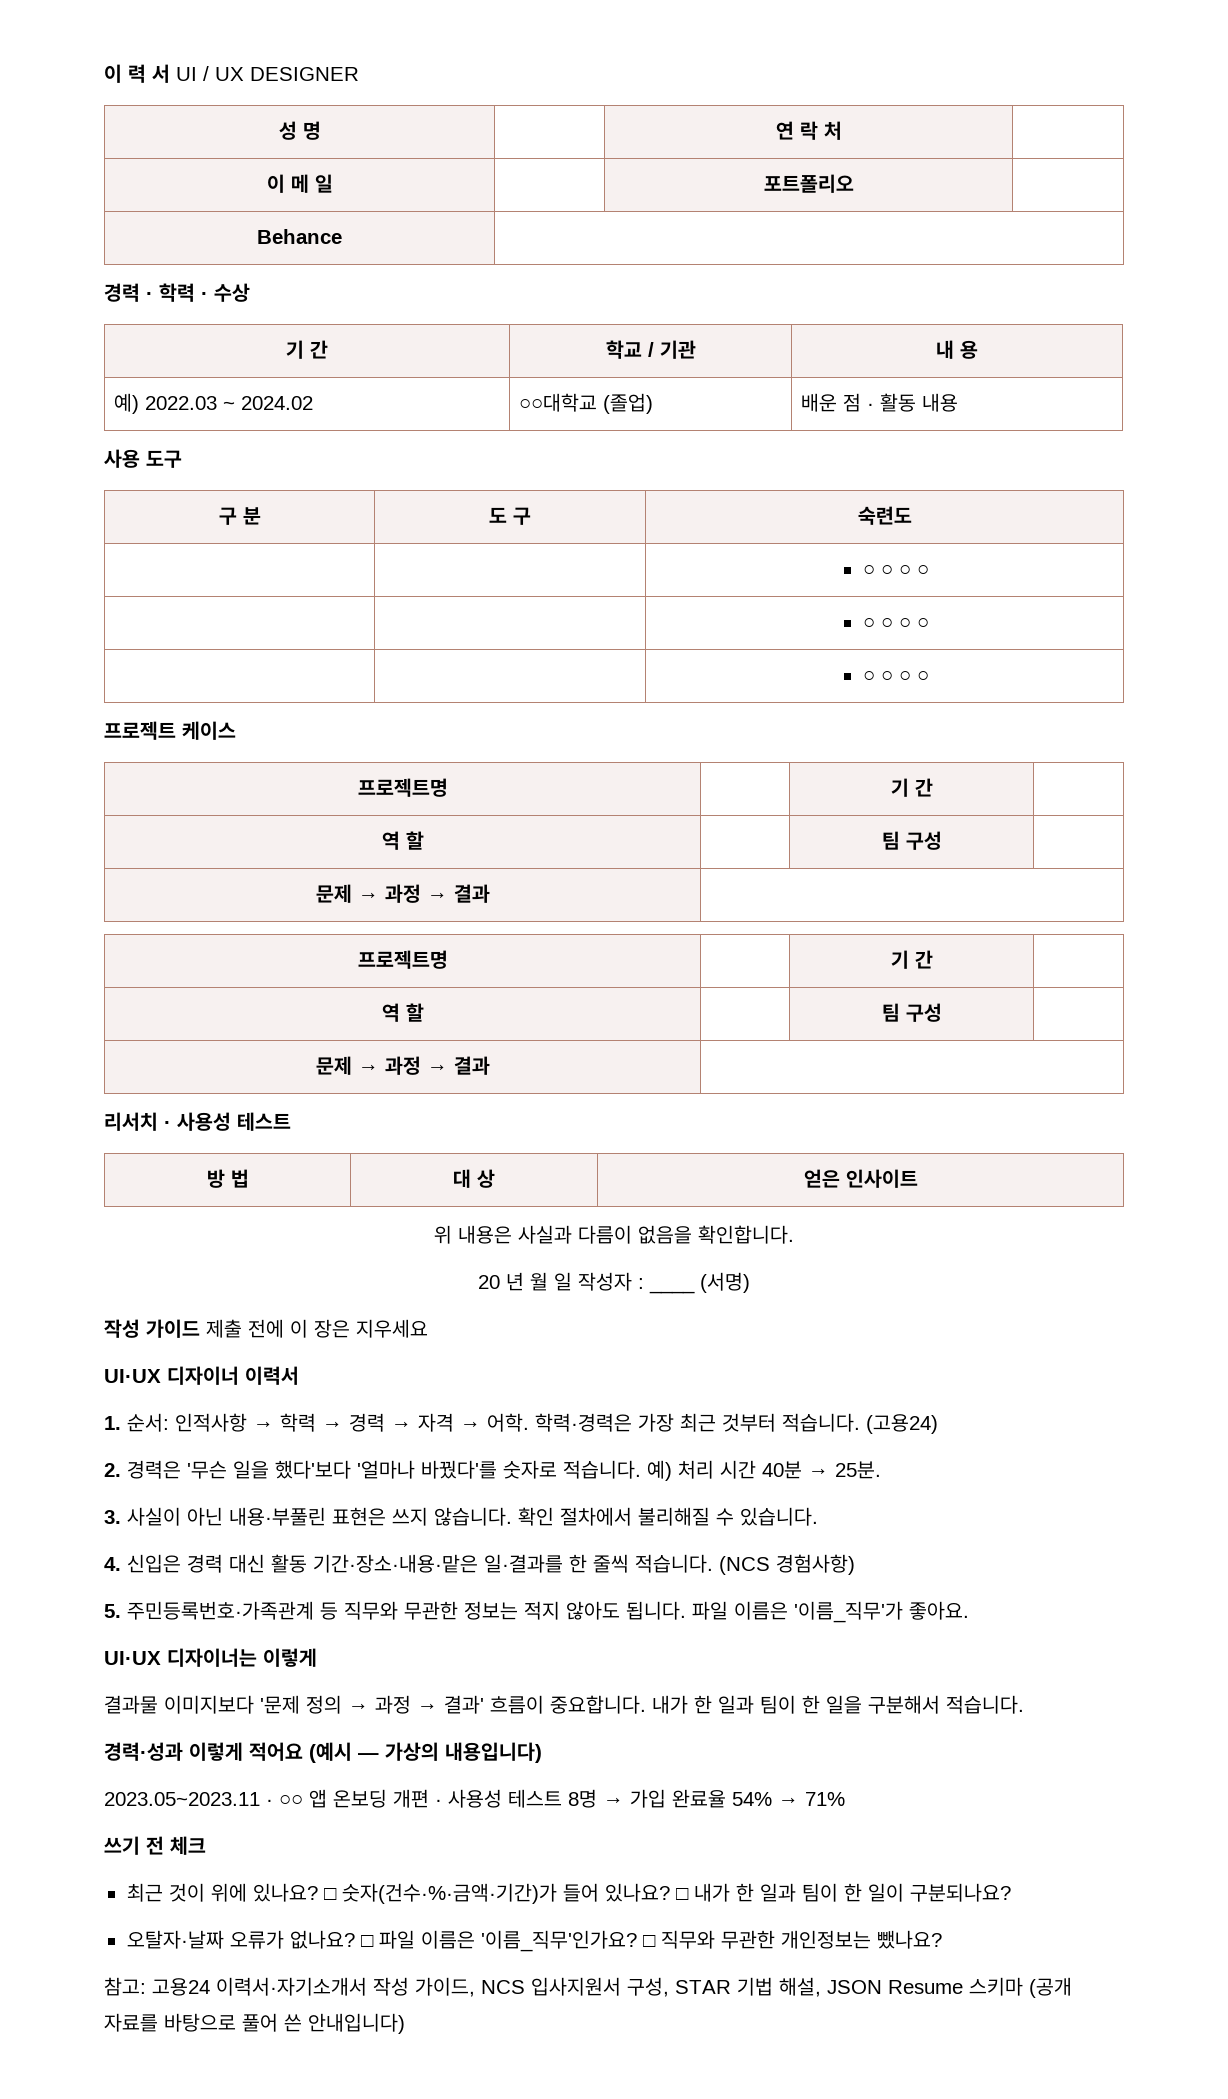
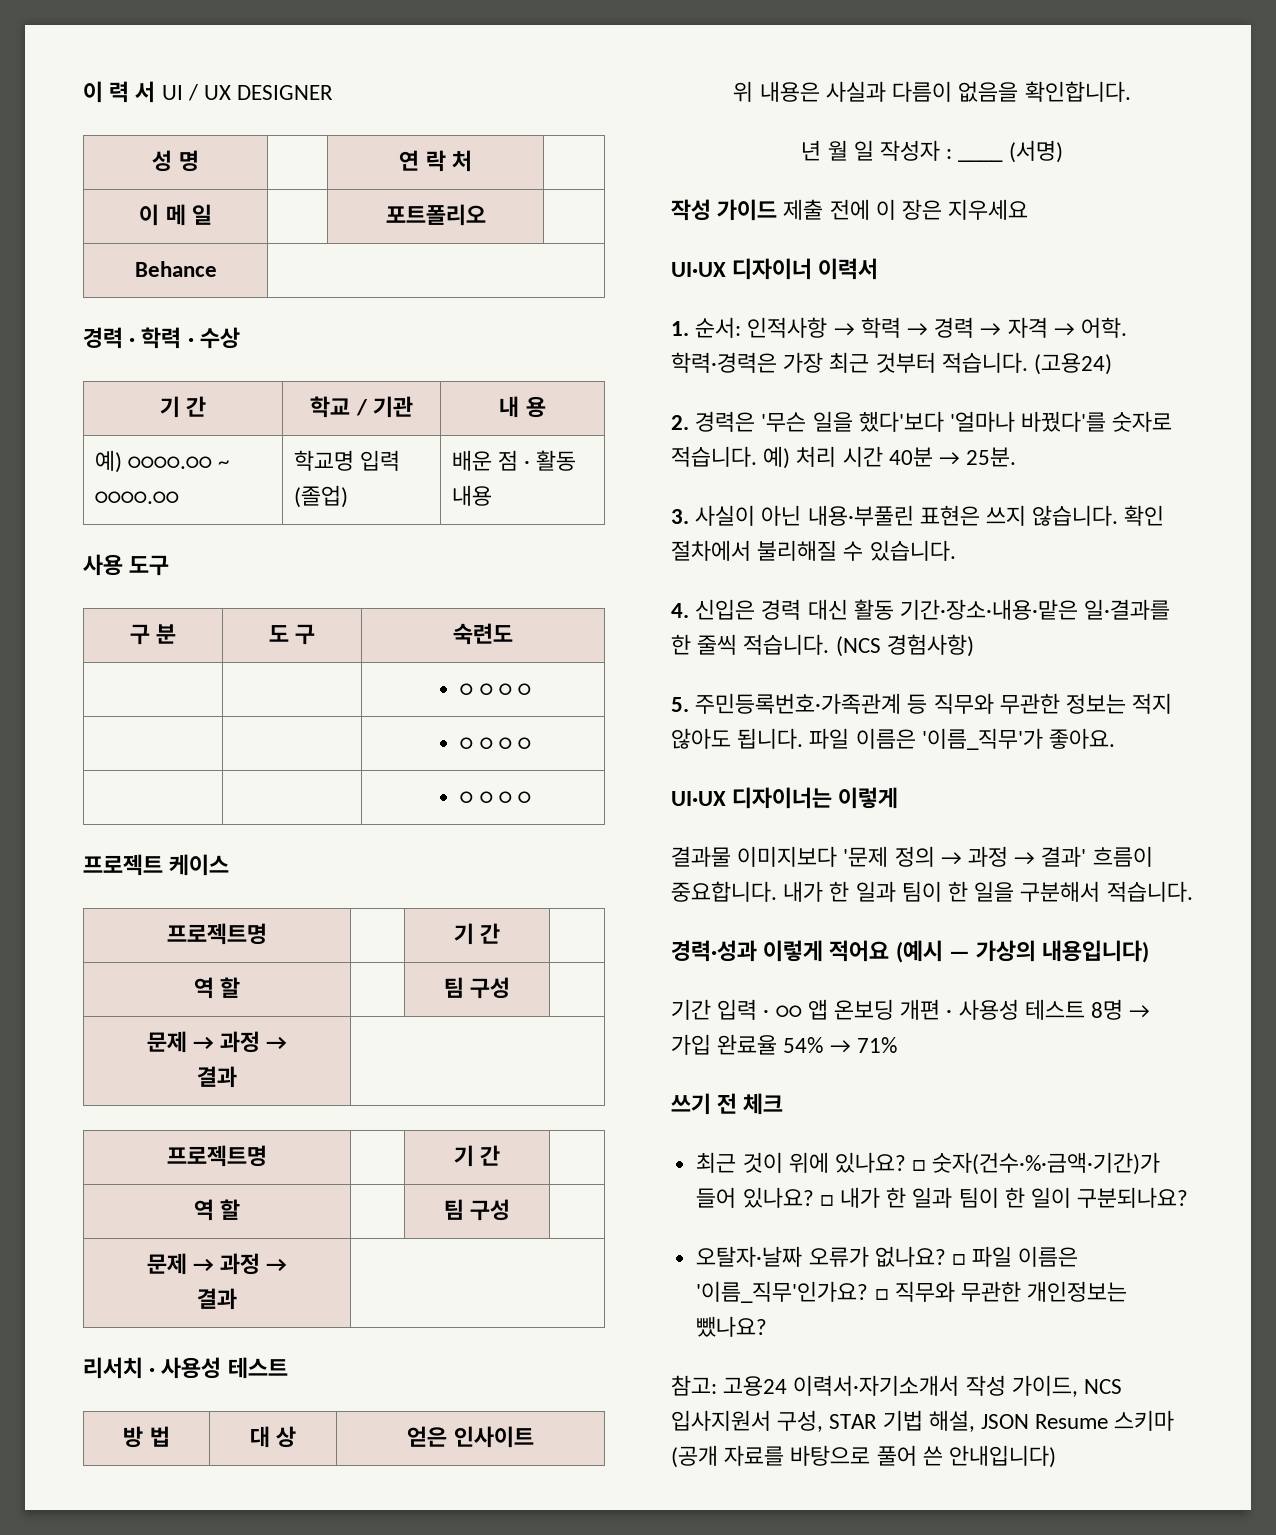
[144,396,313,410] [518,393,597,412] 2022.03 ~ 2024.02 | ○○대학교 -> [127,456,230,469] [94,491,179,504] [293,450,400,471] ○○○○.○○ ~ ○○○○.○○ | 학교명 입력
(448, 896) none -> (288, 1043) //
(448, 1068) none -> (288, 1265) //
[478,1275,500,1289] 20 -> (1131, 91) none
[104,1792,260,1806] 2023.05~2023.11 -> [671,999,758,1020] 기간 입력

